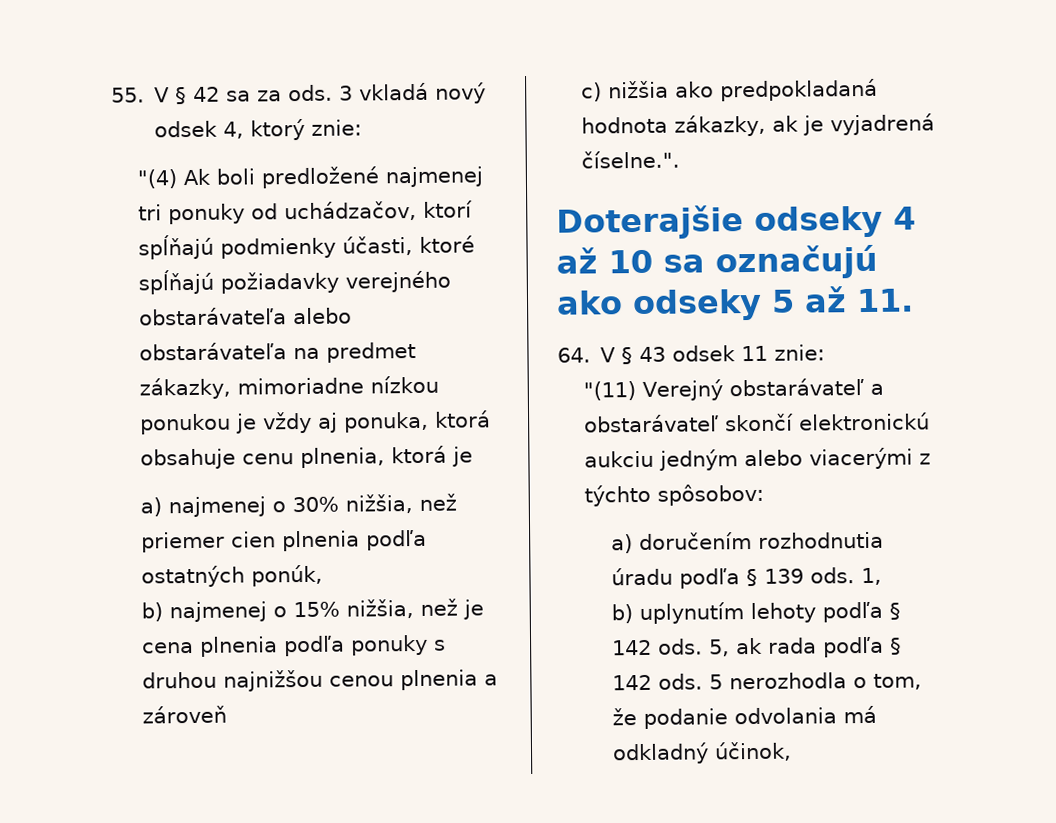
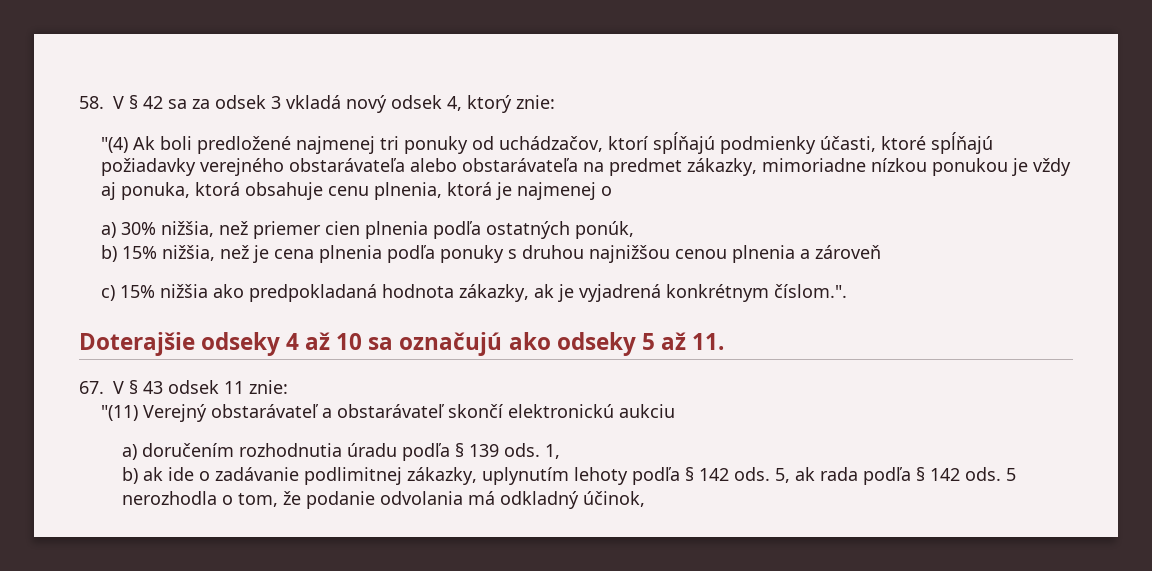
[111,87,145,103] 55. -> [79,96,104,109] 58.
[288,84,334,102] ods. -> [215,95,266,109] odsek
[140,496,287,518] // a) najmenej o -> [516,182,612,200] [100,222,116,238] najmenej o // a)
[169,601,288,623] najmenej o -> (117, 253) none
(603, 92) none -> [119,285,155,298] 15%
[581,150,681,169] číselne.". -> [665,284,847,302] konkrétnym číslom.".
[557,347,591,363] 64. -> [79,381,104,394] 67.
[659,447,932,471] [584,483,765,507] jedným alebo viacerými z týchto spôsobov: -> (675, 411) none
(634, 614) none -> [143,467,478,485] ak ide o zadávanie podlimitnej zákazky,

